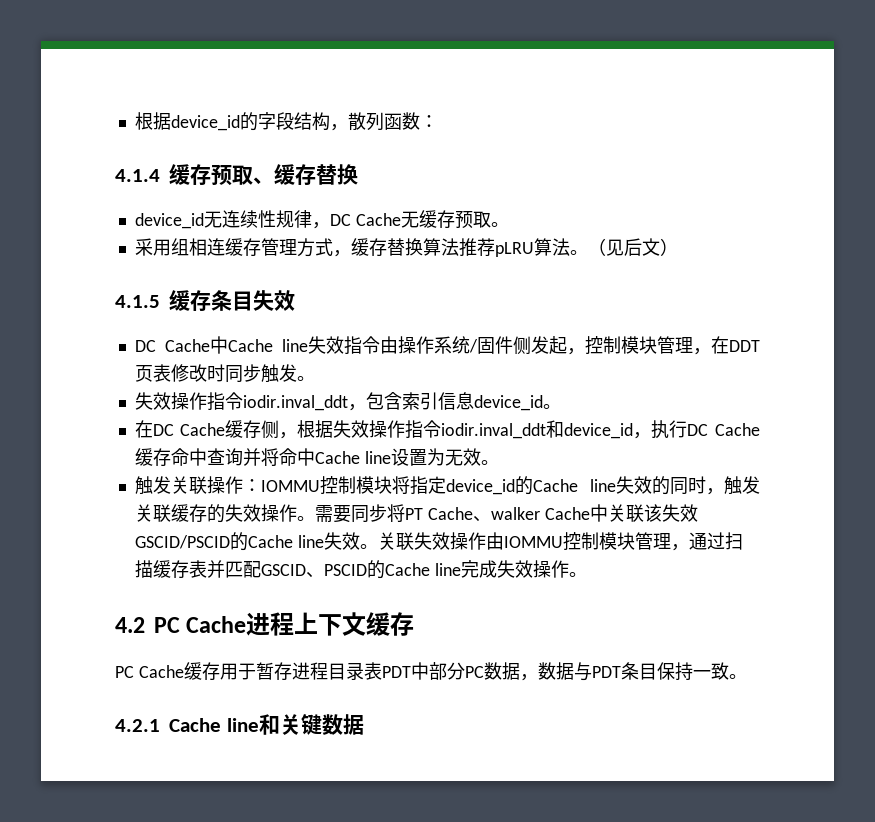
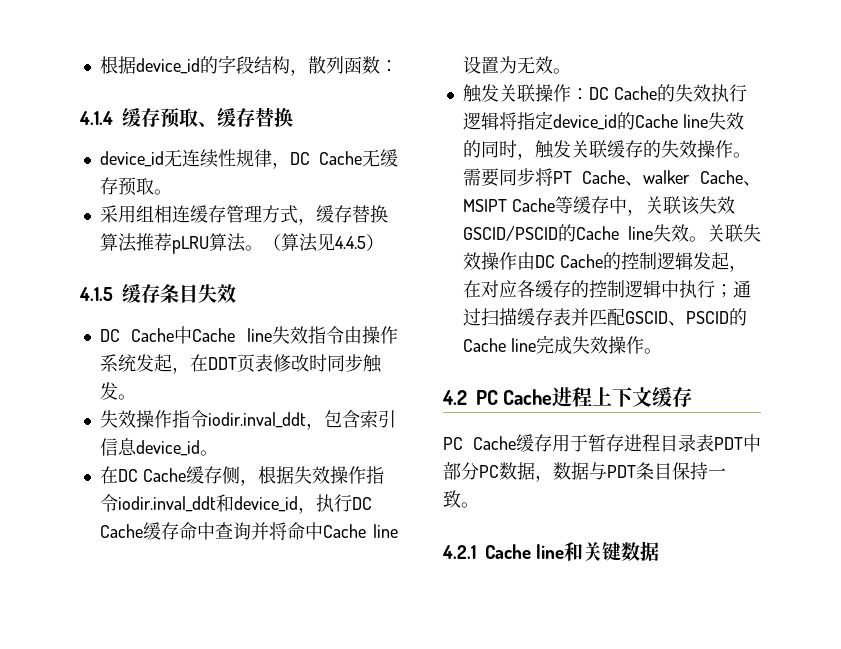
[605,238,660,256] 见后文 -> [280,233,366,252] 算法见4.4.5
[469,336,693,355] /固件侧发起，控制模块管理 -> [135,354,172,372] 发起
[260,476,392,495] IOMMU控制模块 -> [588,84,747,102] [462,112,499,130] DC Cache的失效执行逻辑
[589,504,608,522] 中 -> [743,181,761,186] [462,196,645,216] 、MSIPT Cache等缓存中，
[503,532,689,551] IOMMU控制模块管理， -> [534,252,747,272] [462,280,733,298] DC Cache的控制逻辑发起，在对应各缓存的控制逻辑中执行；

